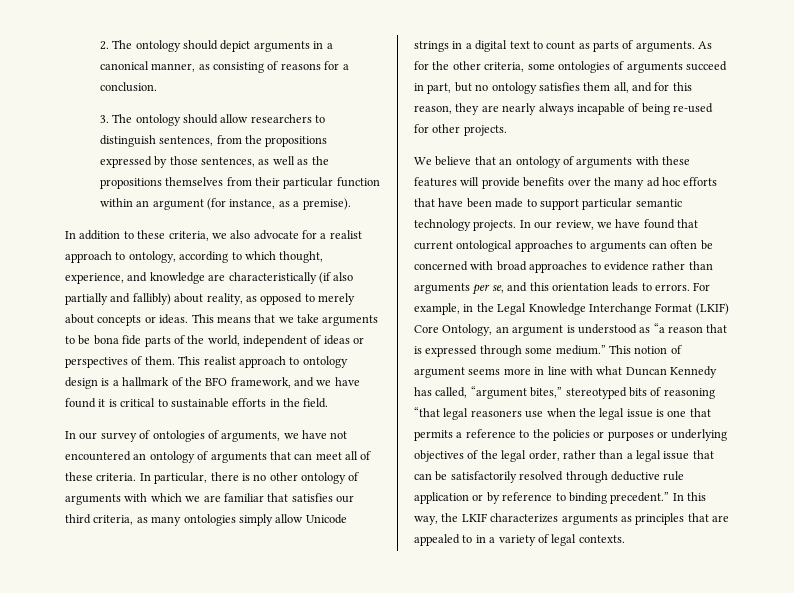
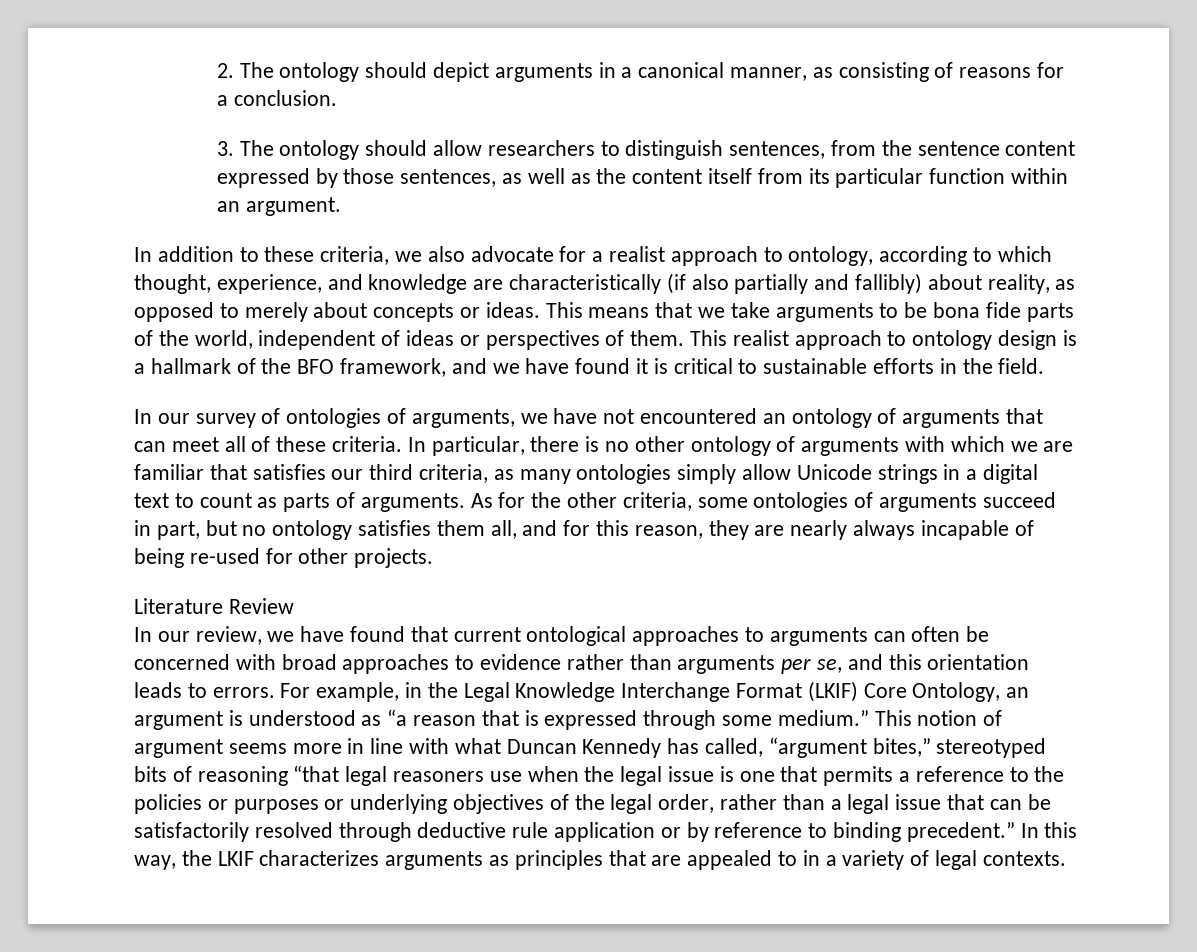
[265,136,328,147] propositions -> [917,141,1076,156] sentence content
[99,177,380,189] [99,198,351,210] propositions themselves from their particular function within an argument (for instance, as a premise). -> [632,168,1069,188] [216,197,341,216] content itself from its particular function within an argument.
[414,156,690,168] [414,177,718,189] [414,198,682,210] [414,219,517,231] We believe that an ontology of arguments with these features will provide benefits over the many ad hoc efforts that have been made to support particular semantic technology projects. -> [134,598,294,614] Literature Review //

